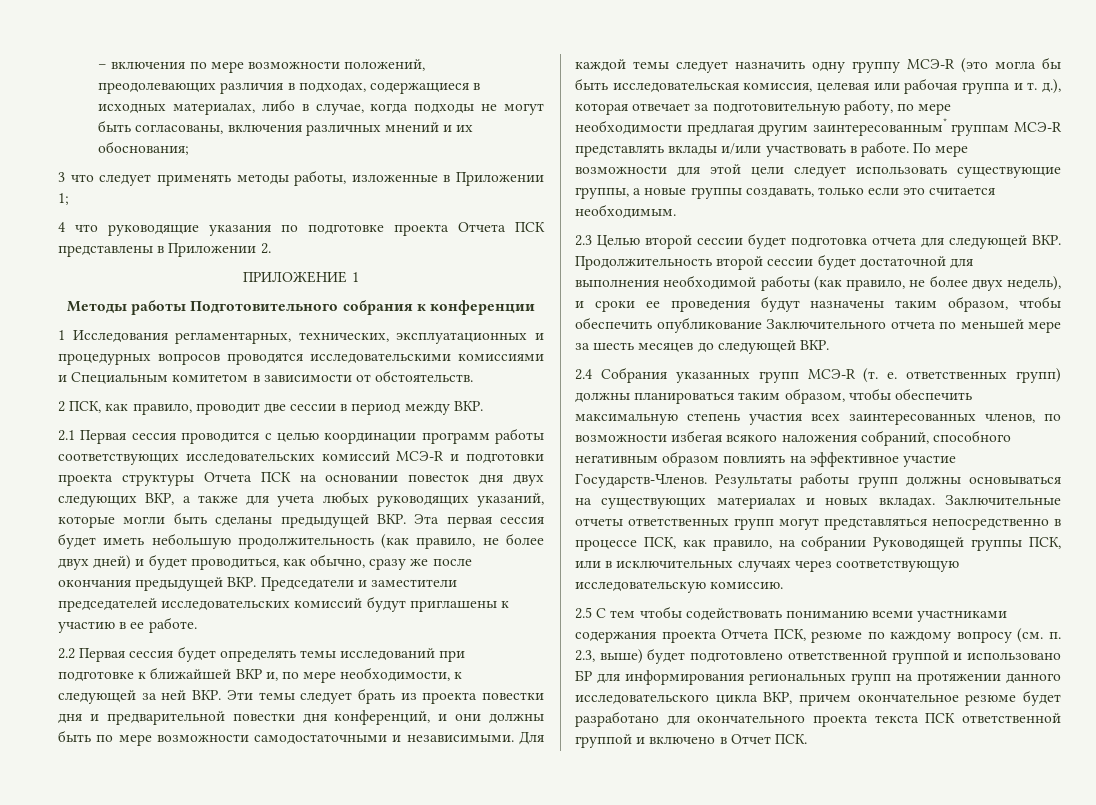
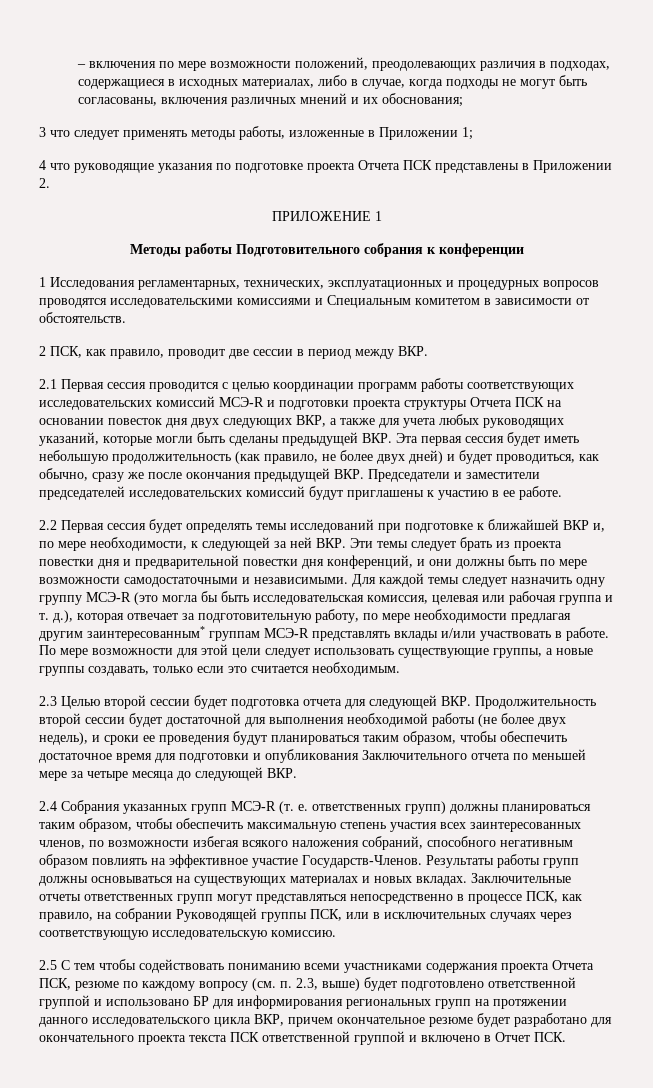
[813,276,926,291] (как правило, не -> [478,714,497,727] (не
[810,296,1061,312] [575,317,762,333] назначены таким образом, чтобы обеспечить опубликование -> [271,731,567,745] [39,749,359,763] планироваться таким образом, чтобы обеспечить достаточное время для подготовки и опубликования
[593,342,694,353] шесть месяцев -> [87,771,174,781] четыре месяца

